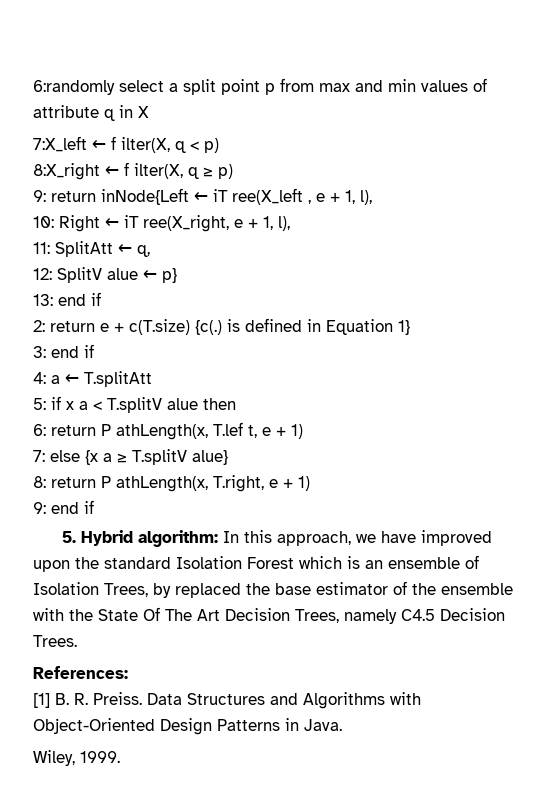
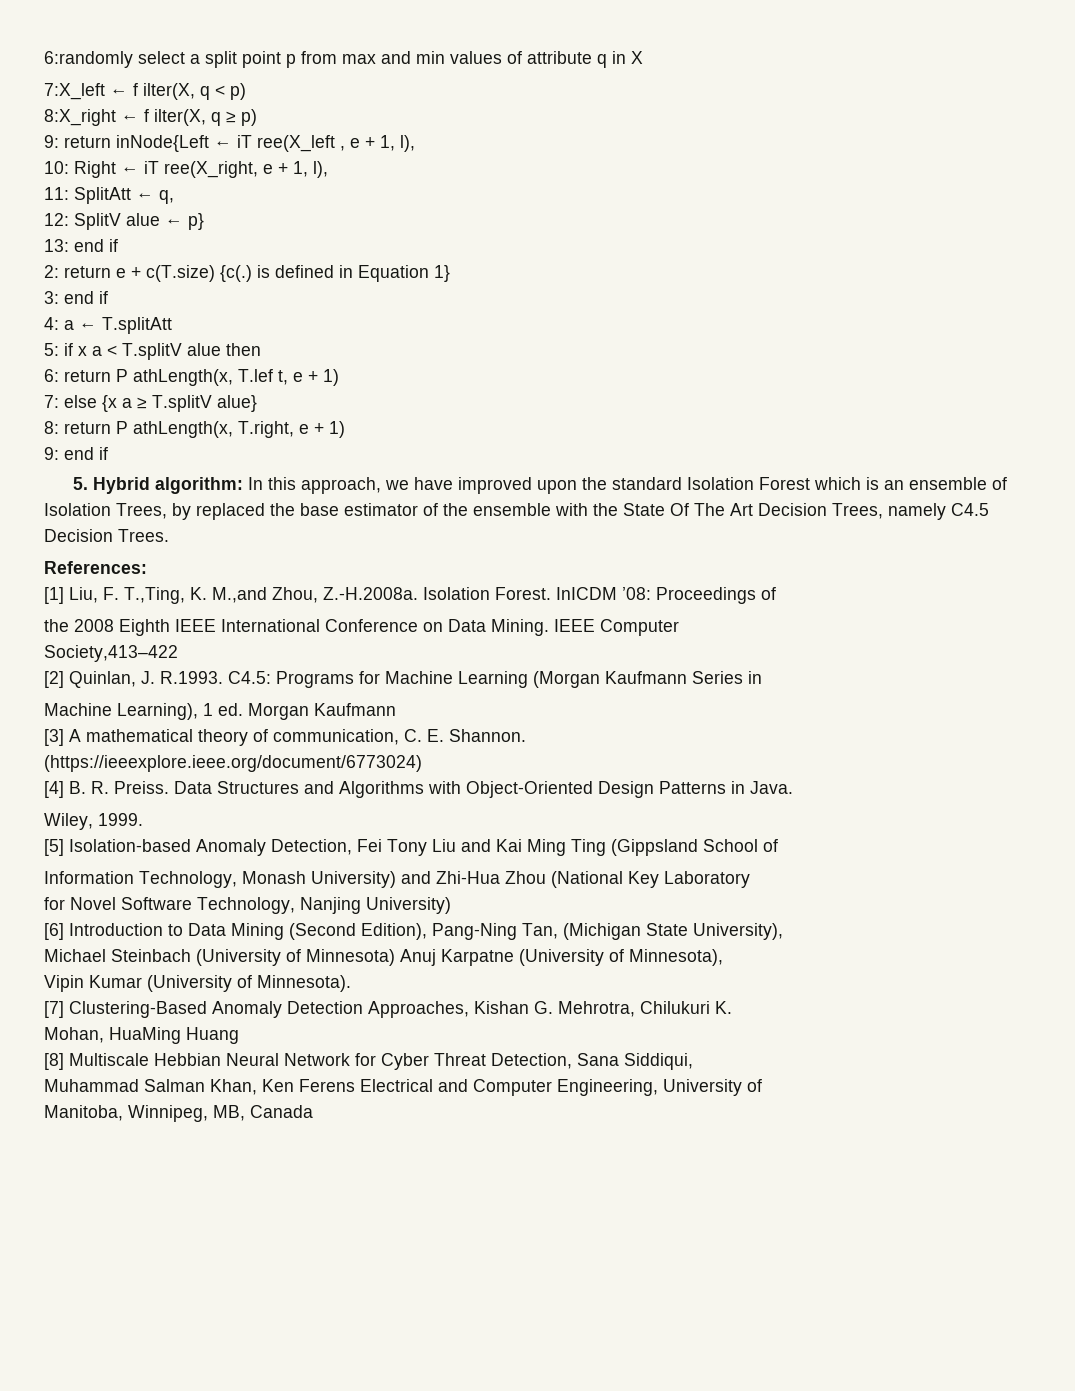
(50, 700) none -> [69,587,776,604] [44,619,679,636] [44,645,178,662] [44,671,762,688] [44,703,396,720] [44,729,526,746] [44,755,422,772] [44,781,64,798] Liu, F. T.,Ting, K. M.,and Zhou, Z.-H.2008a. Isolation Forest. InICDM ’08: Proceedings of // the 2008 Eighth IEEE International Conference on Data Mining. IEEE Computer // Society,413–422 // [2] Quinlan, J. R.1993. C4.5: Programs for Machine Learning (Morgan Kaufmann Series in // Machine Learning), 1 ed. Morgan Kaufmann // [3] A mathematical theory of communication, C. E. Shannon. // (https://ieeexplore.ieee.org/document/6773024) // [4]
(120, 757) none -> [44,839,778,856] [44,871,750,888] [44,897,451,914] [44,923,783,940] [44,949,723,966] [44,975,351,992] [44,1001,732,1018] [44,1027,239,1044] [44,1053,693,1070] [44,1079,762,1096] [44,1105,313,1122] // [5] Isolation-based Anomaly Detection, Fei Tony Liu and Kai Ming Ting (Gippsland School of // Information Technology, Monash University) and Zhi-Hua Zhou (National Key Laboratory // for Novel Software Technology, Nanjing University) // [6] Introduction to Data Mining (Second Edition), Pang-Ning Tan, (Michigan State University), // Michael Steinbach (University of Minnesota) Anuj Karpatne (University of Minnesota), // Vipin Kumar (University of Minnesota). // [7] Clustering-Based Anomaly Detection Approaches, Kishan G. Mehrotra, Chilukuri K. // Mohan, HuaMing Huang // [8] Multiscale Hebbian Neural Network for Cyber Threat Detection, Sana Siddiqui, // Muhammad Salman Khan, Ken Ferens Electrical and Computer Engineering, University of // Manitoba, Winnipeg, MB, Canada

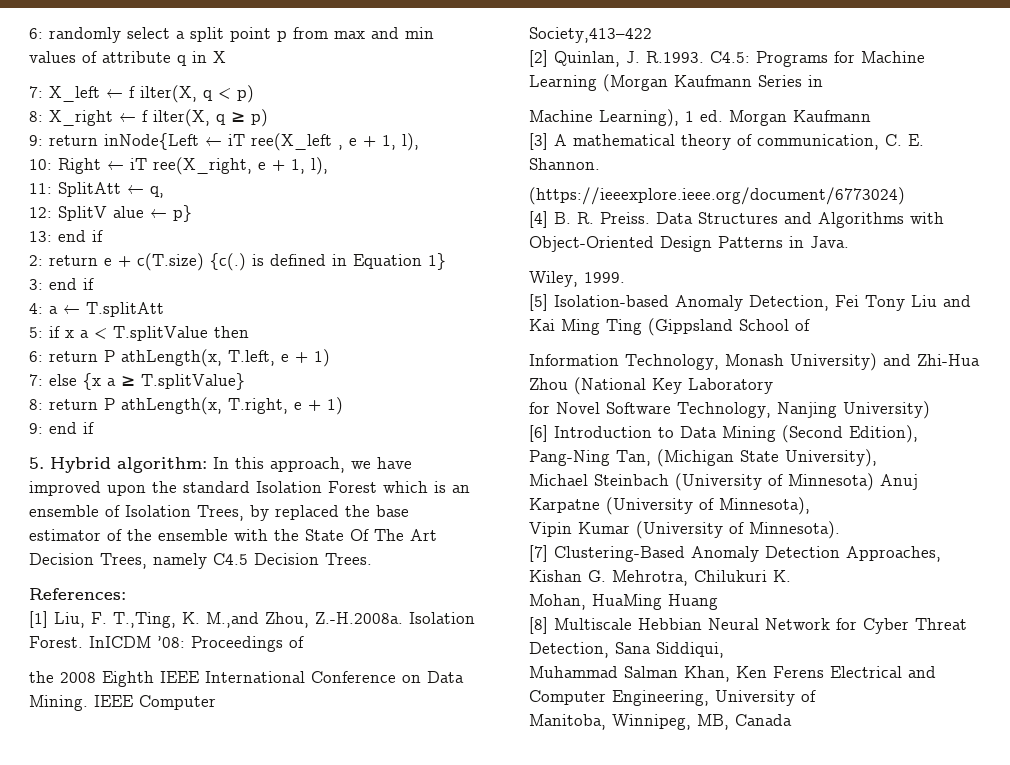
[44,51,133,68] 6:randomly -> [29,27,121,43] 6: randomly
[44,83,105,100] 7:X_left -> [29,86,100,102] 7: X_left
[44,109,116,126] 8:X_right -> [29,110,113,126] 8: X_right
[122,343,221,360] T.splitV alue -> [113,326,208,341] T.splitValue
[238,369,288,385] T.lef t, -> [228,350,275,366] T.left,
[152,395,257,412] T.splitV alue} -> [141,373,245,390] T.splitValue}

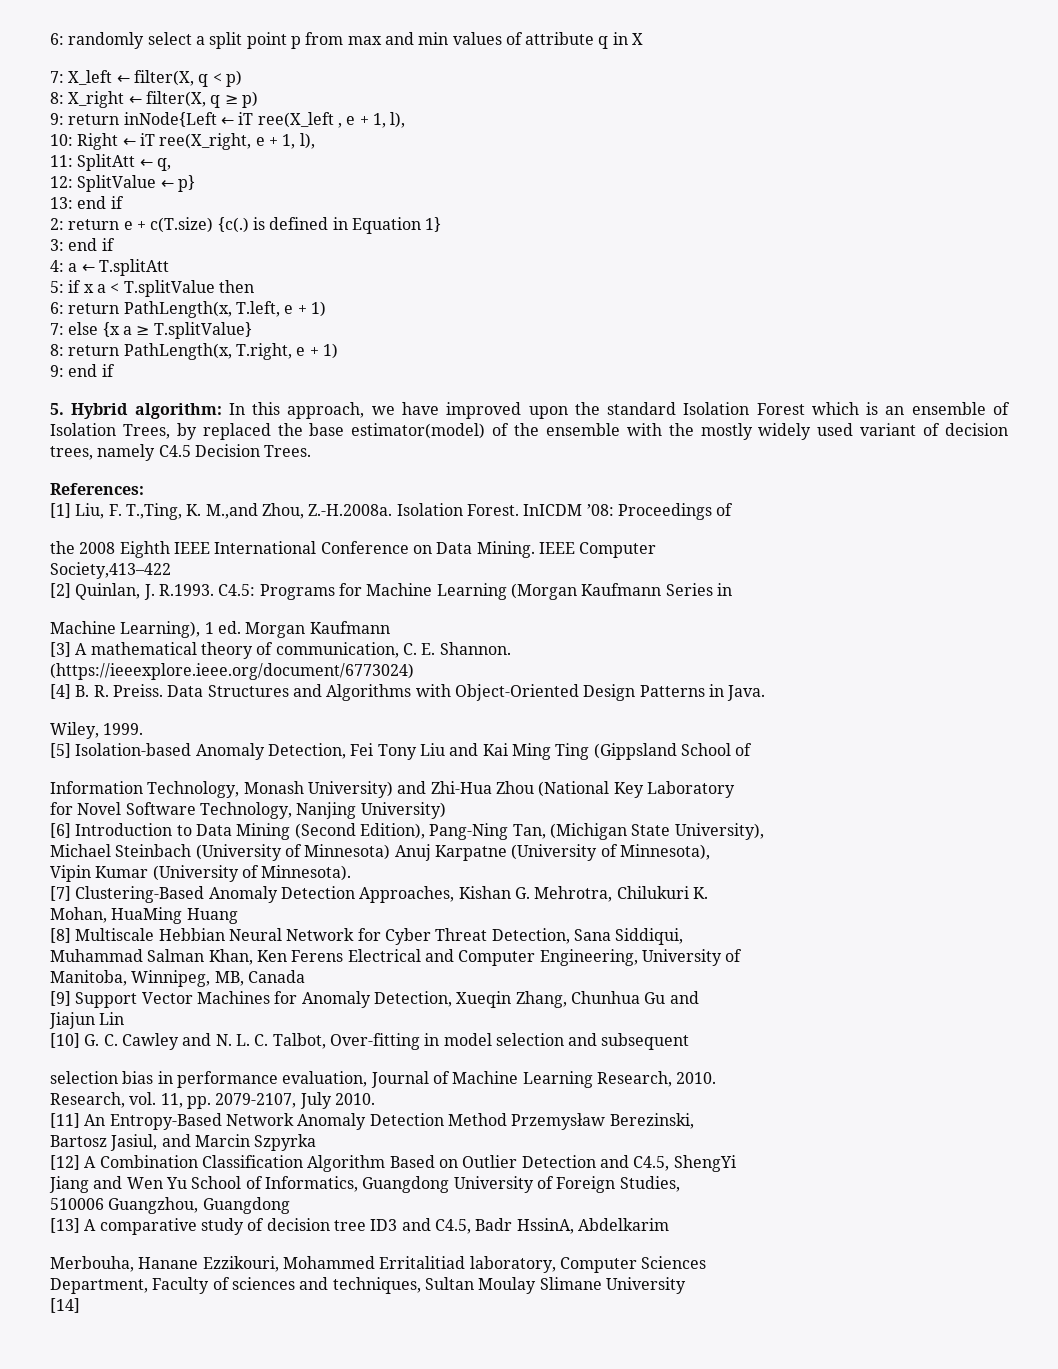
[129,85,197,103] f ilter(X, -> [133,70,194,86] filter(X,
[142,109,210,127] f ilter(X, -> [145,91,206,107] filter(X,
[58,206,144,221] SplitV alue -> [77,175,157,192] SplitValue
[104,349,222,367] P athLength(x, -> [123,301,232,318] PathLength(x,
[104,397,222,415] P athLength(x, -> [123,343,232,360] PathLength(x,
[29,529,101,541] estimator -> [351,423,486,439] estimator(model)
[305,529,437,541] [29,553,147,569] State Of The Art Decision Trees, -> [700,423,1008,440] [50,446,93,460] mostly widely used variant of decision trees,
(792, 720) none -> [50,991,699,1008] [49,1012,125,1029] [50,1033,690,1050] [50,1071,717,1088] [50,1092,375,1109] [50,1113,694,1130] [50,1134,317,1151] [50,1155,736,1172] [49,1176,680,1193] [50,1197,290,1214] [50,1218,669,1235] [50,1256,707,1273] [50,1277,686,1294] [50,1298,80,1313] // [9] Support Vector Machines for Anomaly Detection, Xueqin Zhang, Chunhua Gu and // Jiajun Lin // [10] G. C. Cawley and N. L. C. Talbot, Over-fitting in model selection and subsequent // selection bias in performance evaluation, Journal of Machine Learning Research, 2010. // Research, vol. 11, pp. 2079-2107, July 2010. // [11] An Entropy-Based Network Anomaly Detection Method Przemysław Berezinski, // Bartosz Jasiul, and Marcin Szpyrka // [12] A Combination Classification Algorithm Based on Outlier Detection and C4.5, ShengYi // Jiang and Wen Yu School of Informatics, Guangdong University of Foreign Studies, // 510006 Guangzhou, Guangdong // [13] A comparative study of decision tree ID3 and C4.5, Badr HssinA, Abdelkarim // Merbouha, Hanane Ezzikouri, Mohammed Erritalitiad laboratory, Computer Sciences // Department, Faculty of sciences and techniques, Sultan Moulay Slimane University // [14]

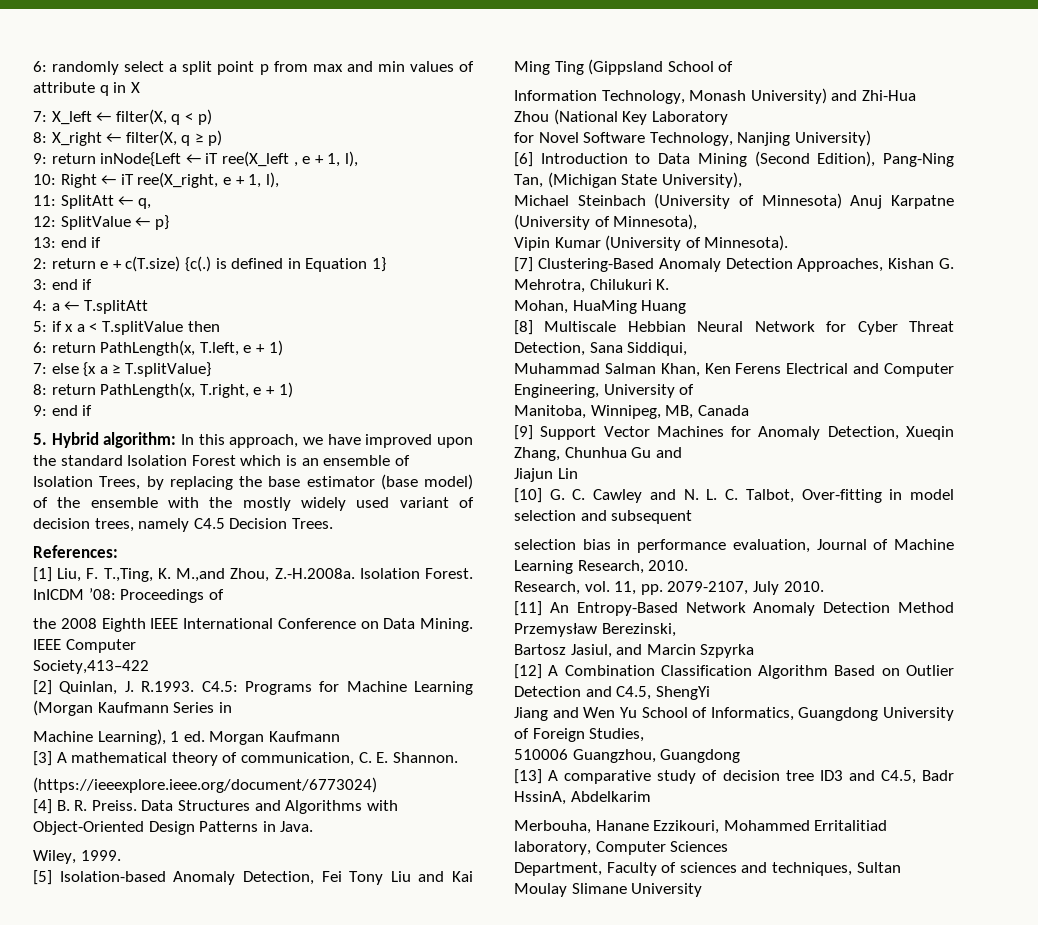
[202,423,271,440] replaced -> [169,476,233,490] replacing
[351,423,486,439] estimator(model) -> [306,474,473,490] estimator (base model)
[50,1298,80,1313] // [14] -> (703, 890) none

